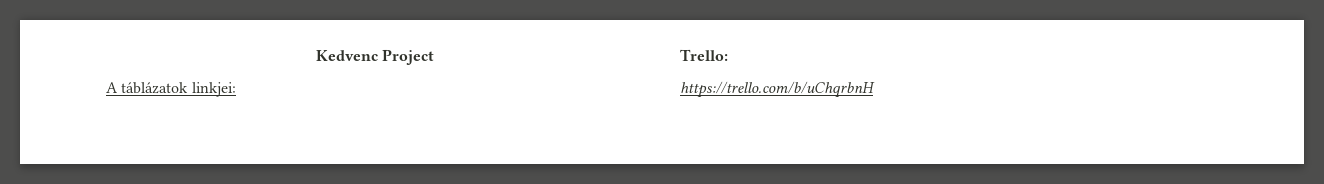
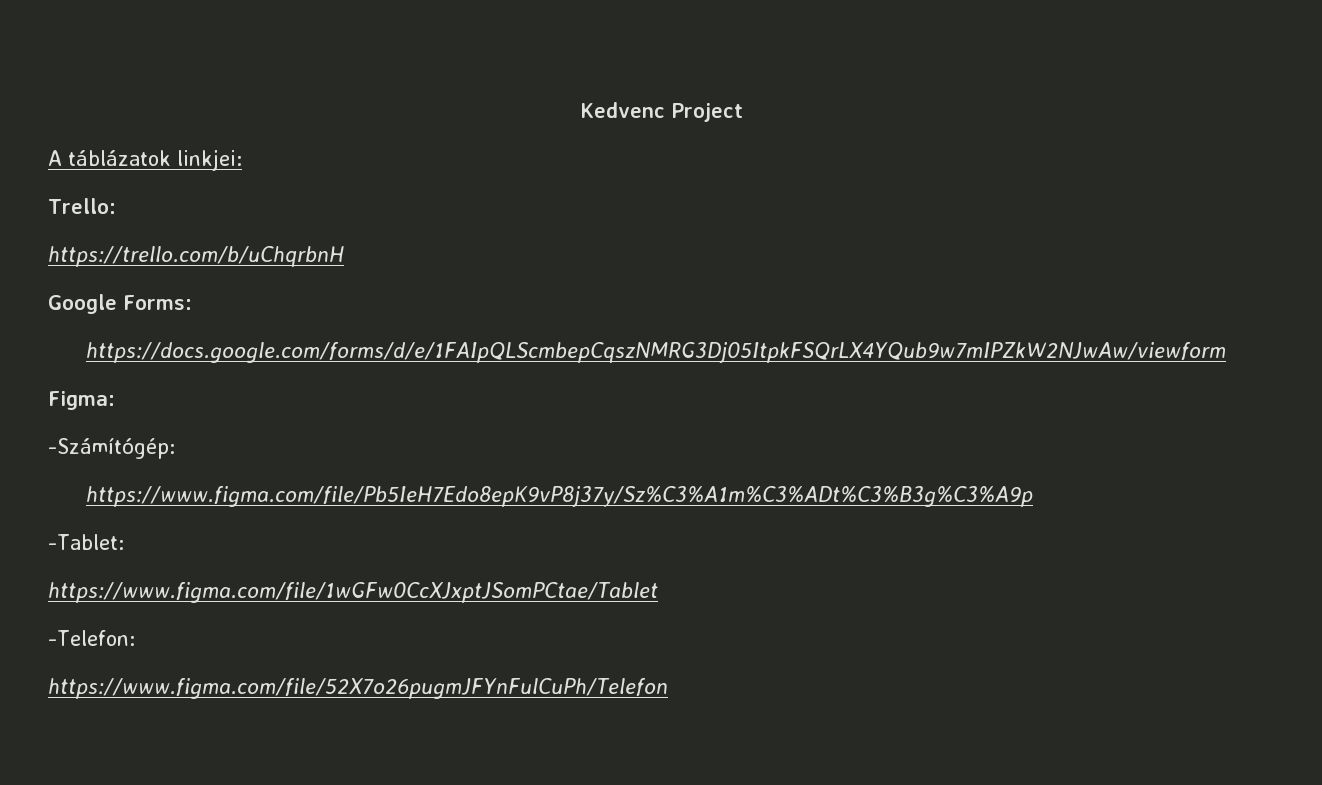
(875, 89) none -> [48,294,192,314] [85,342,1226,363] [48,391,115,410] [48,438,175,459] [85,486,1033,507] [48,534,124,550] [48,582,658,603] [48,630,135,646] [48,678,668,699] // Google Forms: // https://docs.google.com/forms/d/e/1FAIpQLScmbepCqszNMRG3Dj05ItpkFSQrLX4YQub9w7mIPZkW2NJwAw/viewform // Figma: // -Számítógép: // https://www.figma.com/file/Pb5IeH7Edo8epK9vP8j37y/Sz%C3%A1m%C3%ADt%C3%B3g%C3%A9p // -Tablet: // https://www.figma.com/file/1wGFw0CcXJxptJSomPCtae/Tablet // -Telefon: // https://www.figma.com/file/52X7o26pugmJFYnFulCuPh/Telefon

